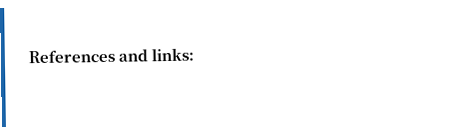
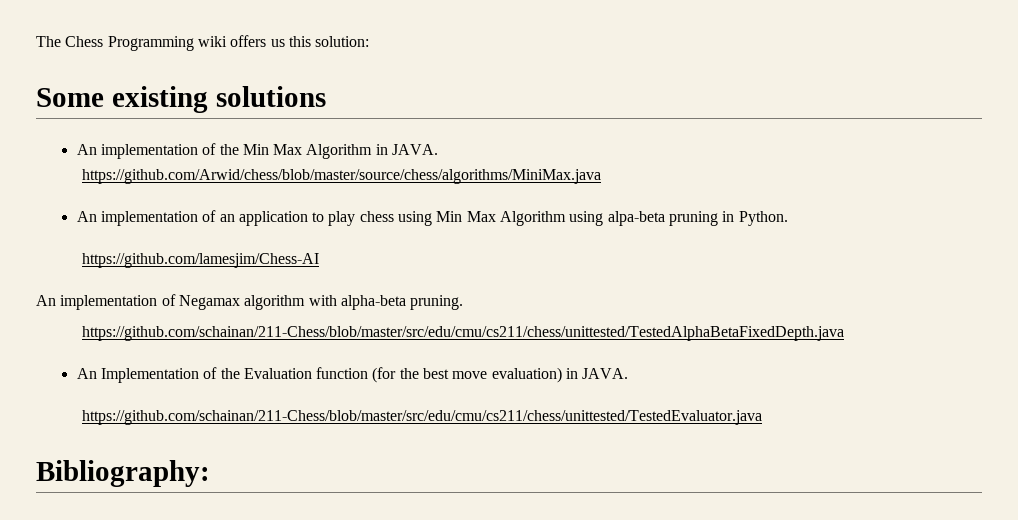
[28,47,195,64] References and links: -> [36,35,370,51] [36,86,326,113] [76,143,439,159] [81,169,601,184] [76,210,788,226] [81,253,319,268] [36,294,464,310] [81,326,844,341] [76,367,629,383] [81,410,762,425] [36,460,210,487] The Chess Programming wiki offers us this solution: // Some existing solutions // An implementation of the Min Max Algorithm in JAVA. // https://github.com/Arwid/chess/blob/master/source/chess/algorithms/MiniMax.java // An implementation of an application to play chess using Min Max Algorithm using alpa-beta pruning in Python. // https://github.com/lamesjim/Chess-AI // An implementation of Negamax algorithm with alpha-beta pruning. // https://github.com/schainan/211-Chess/blob/master/src/edu/cmu/cs211/chess/unittested/TestedAlphaBetaFixedDepth.java // An Implementation of the Evaluation function (for the best move evaluation) in JAVA. // https://github.com/schainan/211-Chess/blob/master/src/edu/cmu/cs211/chess/unittested/TestedEvaluator.java // Bibliography:

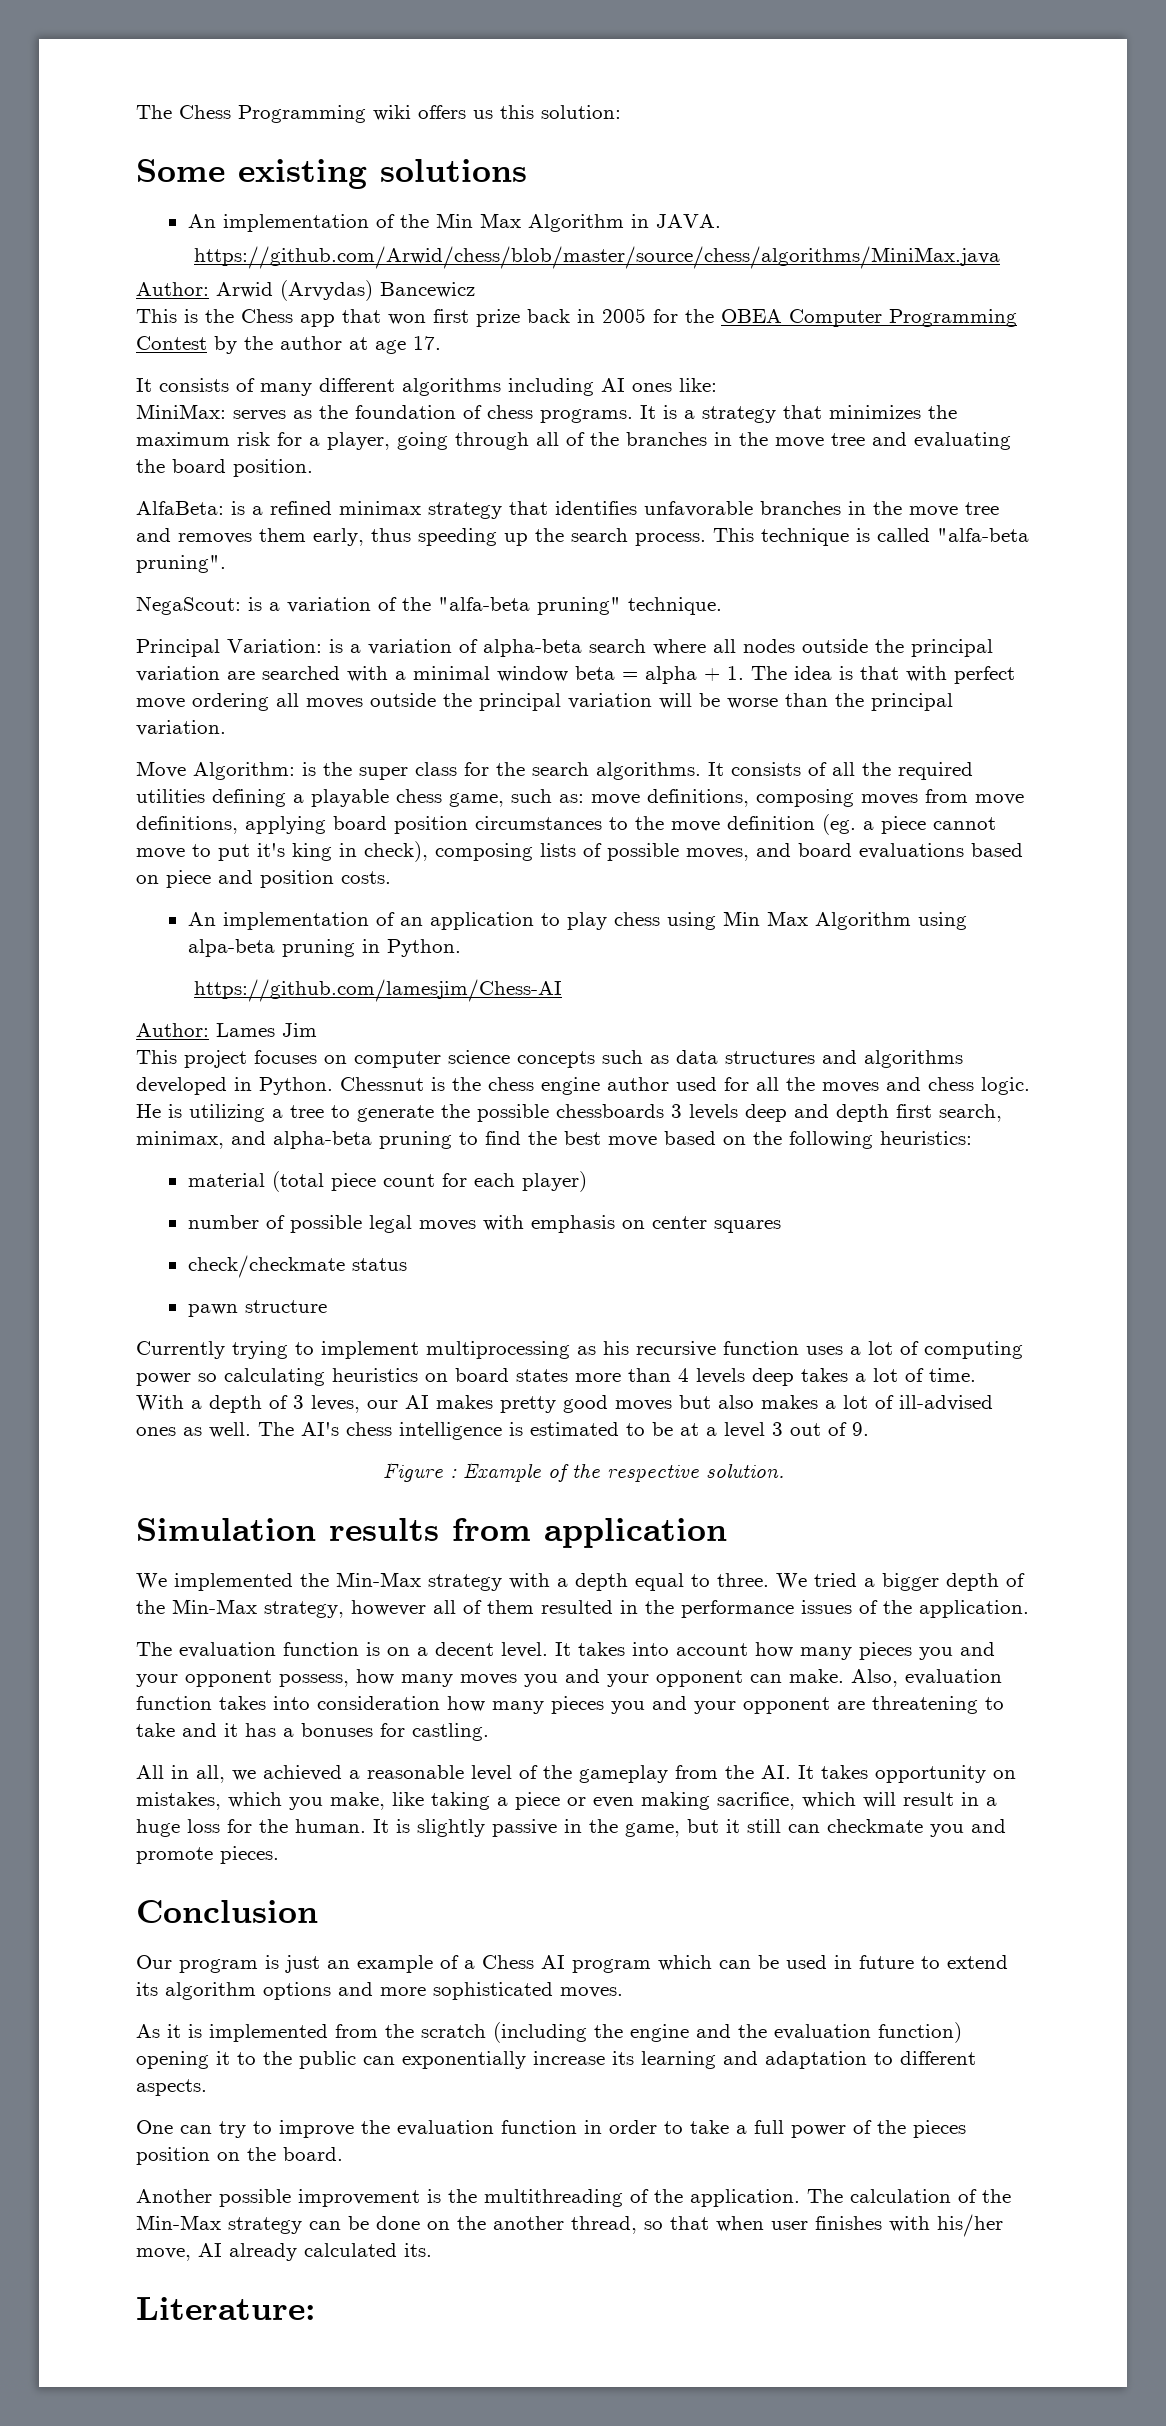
(601, 176) none -> [136,280,475,301] [136,308,1017,327] [136,336,441,354] [136,378,717,396] [136,404,957,423] [136,432,1011,450] [136,459,313,477] [136,501,999,519] [136,528,1029,546] [136,555,226,573] [136,596,722,615] [136,639,993,657] [136,666,1015,684] [136,693,953,711] [136,720,226,736] [136,761,973,780] [136,789,1024,807] [136,814,996,835] [136,841,1023,862] [136,870,391,888] // Author: Arwid (Arvydas) Bancewicz // This is the Chess app that won first prize back in 2005 for the OBEA Computer Programming Contest by the author at age 17. // It consists of many different algorithms including AI ones like: // MiniMax: serves as the foundation of chess programs. It is a strategy that minimizes the maximum risk for a player, going through all of the branches in the move tree and evaluating the board position. // AlfaBeta: is a refined minimax strategy that identifies unfavorable branches in the move tree and removes them early, thus speeding up the search process. This technique is called "alfa-beta pruning". // NegaScout: is a variation of the "alfa-beta pruning" technique. // Principal Variation: is a variation of alpha-beta search where all nodes outside the principal variation are searched with a minimal window beta = alpha + 1. The idea is that with perfect move ordering all moves outside the principal variation will be worse than the principal variation. // Move Algorithm: is the super class for the search algorithms. It consists of all the required utilities defining a playable chess game, such as: move definitions, composing moves from move definitions, applying board position circumstances to the move definition (eg. a piece cannot move to put it's king in check), composing lists of possible moves, and board evaluations based on piece and position costs.
[36,294,464,310] [81,326,844,341] [76,367,629,383] [81,410,762,425] [36,460,210,487] An implementation of Negamax algorithm with alpha-beta pruning. // https://github.com/schainan/211-Chess/blob/master/src/edu/cmu/cs211/chess/unittested/TestedAlphaBetaFixedDepth.java // An Implementation of the Evaluation function (for the best move evaluation) in JAVA. // https://github.com/schainan/211-Chess/blob/master/src/edu/cmu/cs211/chess/unittested/TestedEvaluator.java // Bibliography: -> [136,1023,317,1037] [136,1050,963,1068] [136,1077,1030,1095] [136,1104,1002,1122] [136,1131,972,1149] [187,1171,587,1192] [187,1215,781,1233] [187,1255,407,1278] [187,1300,327,1317] [136,1341,1023,1359] [136,1368,976,1386] [136,1395,993,1413] [136,1422,869,1440] [382,1462,784,1482] [136,1518,727,1548] [136,1572,1025,1591] [136,1599,1029,1618] [136,1642,995,1660] [136,1669,1002,1687] [136,1696,1004,1714] [136,1723,489,1741] [136,1765,1016,1783] [136,1792,997,1810] [136,1819,1006,1837] [136,1846,279,1864] [136,1900,318,1923] [136,1955,1008,1973] [136,1982,623,2000] [136,2022,962,2043] [136,2051,976,2069] [136,2079,207,2096] [136,2120,966,2138] [136,2147,343,2165] [136,2189,1011,2207] [136,2214,1003,2237] [136,2243,432,2261] [136,2297,316,2320] Author: Lames Jim // This project focuses on computer science concepts such as data structures and algorithms developed in Python. Chessnut is the chess engine author used for all the moves and chess logic. He is utilizing a tree to generate the possible chessboards 3 levels deep and depth first search, minimax, and alpha-beta pruning to find the best move based on the following heuristics: // material (total piece count for each player) // number of possible legal moves with emphasis on center squares // check/checkmate status // pawn structure // Currently trying to implement multiprocessing as his recursive function uses a lot of computing power so calculating heuristics on board states more than 4 levels deep takes a lot of time. With a depth of 3 leves, our AI makes pretty good moves but also makes a lot of ill-advised ones as well. The AI's chess intelligence is estimated to be at a level 3 out of 9. // Figure : Example of the respective solution. // Simulation results from application // We implemented the Min-Max strategy with a depth equal to three. We tried a bigger depth of the Min-Max strategy, however all of them resulted in the performance issues of the application. // The evaluation function is on a decent level. It takes into account how many pieces you and your opponent possess, how many moves you and your opponent can make. Also, evaluation function takes into consideration how many pieces you and your opponent are threatening to take and it has a bonuses for castling. // All in all, we achieved a reasonable level of the gameplay from the AI. It takes opportunity on mistakes, which you make, like taking a piece or even making sacrifice, which will result in a huge loss for the human. It is slightly passive in the game, but it still can checkmate you and promote pieces. // Conclusion // Our program is just an example of a Chess AI program which can be used in future to extend its algorithm options and more sophisticated moves. // As it is implemented from the scratch (including the engine and the evaluation function) opening it to the public can exponentially increase its learning and adaptation to different aspects. // One can try to improve the evaluation function in order to take a full power of the pieces position on the board. // Another possible improvement is the multithreading of the application. The calculation of the Min-Max strategy can be done on the another thread, so that when user finishes with his/her move, AI already calculated its. // Literature:

